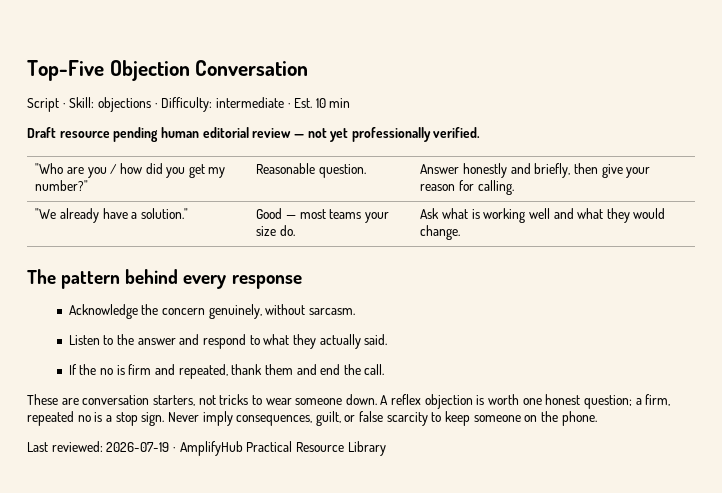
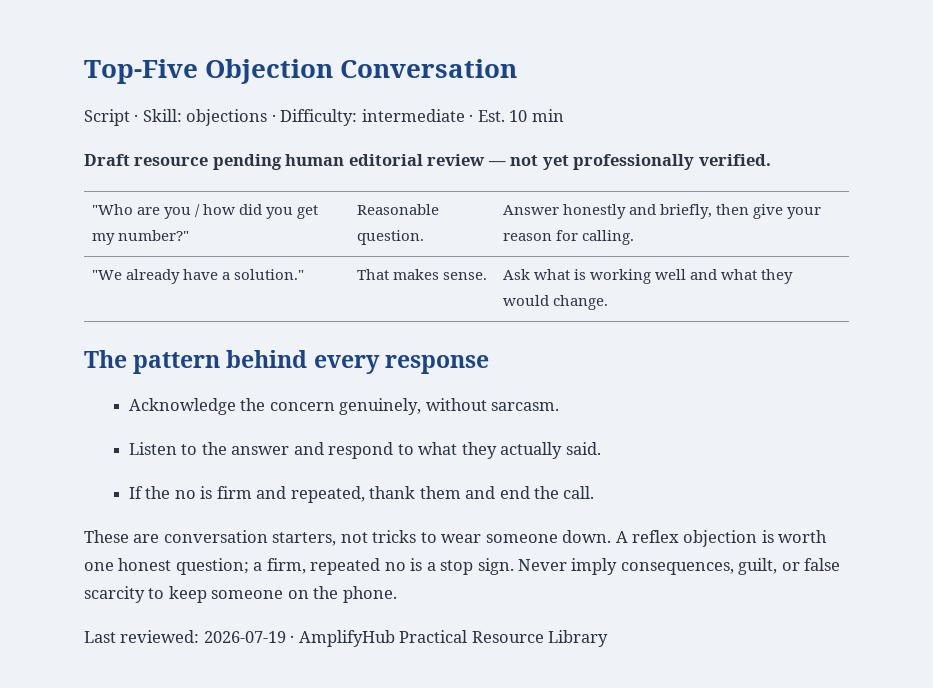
[256,208,389,223] [256,225,295,236] Good — most teams your size do. -> [356,269,487,280] That makes sense.

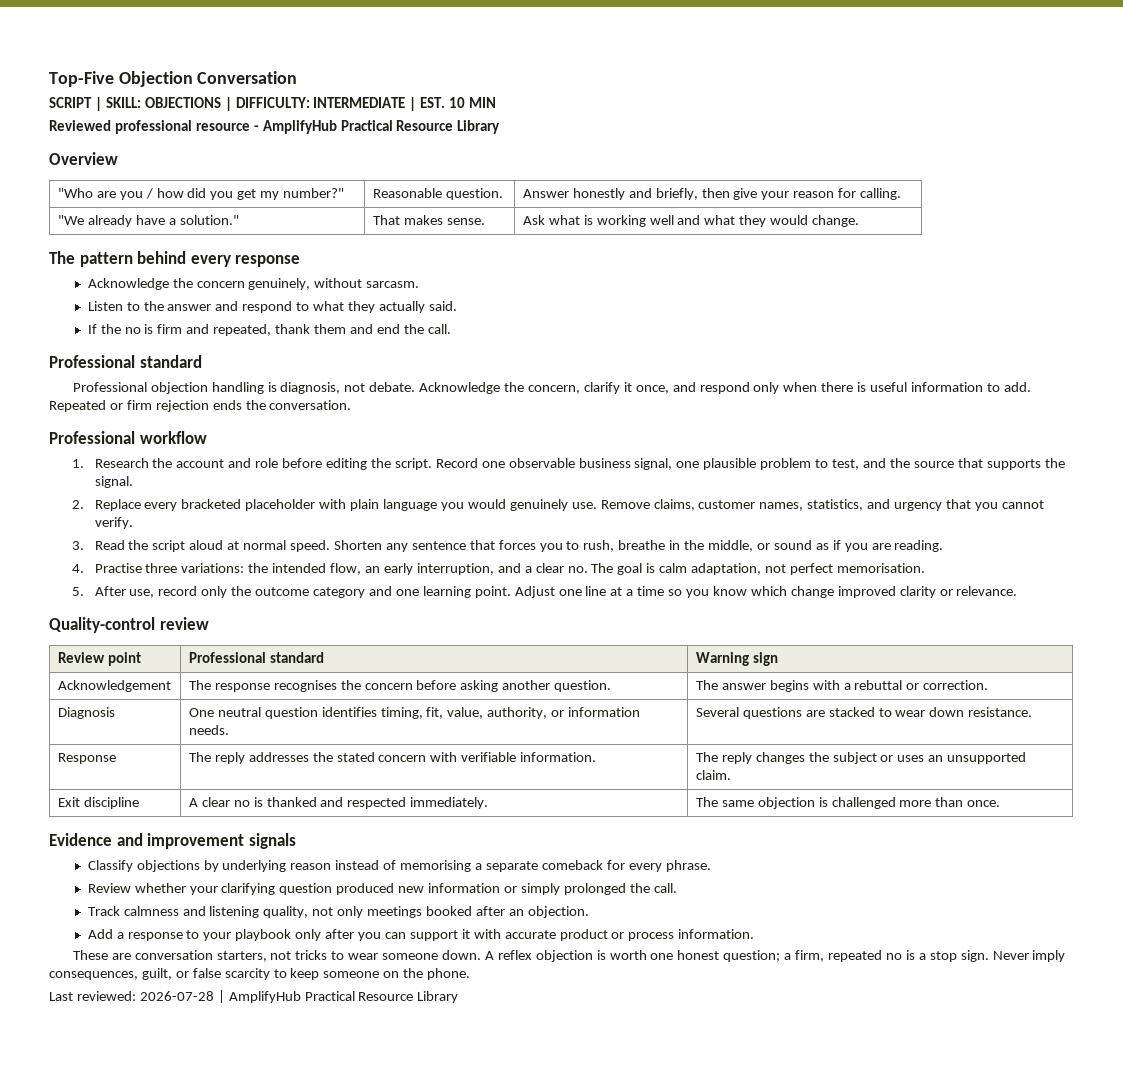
[84,109,564,126] [84,154,771,170] Script · Skill: objections · Difficulty: intermediate · Est. 10 min // Draft resource pending human editorial review — not yet professionally verified. -> [49,97,497,111] [49,120,501,134] [49,152,118,165] SCRIPT | SKILL: OBJECTIONS | DIFFICULTY: INTERMEDIATE | EST. 10 MIN // Reviewed professional resource - AmplifyHub Practical Resource Library // Overview
(595, 492) none -> [49,355,202,368] [72,382,1031,394] [49,400,352,412] [49,431,207,444] [71,458,1065,470] [94,476,133,488] [71,499,1044,511] [94,517,133,529] [71,540,944,552] [71,563,925,575] [71,586,1018,598] [49,617,209,633] [57,652,141,666] [188,652,324,663] [695,652,778,666] [57,680,171,692] [188,680,612,692] [695,680,989,692] [57,707,115,719] [188,707,641,719] [188,725,229,735] [695,707,1033,719] [57,753,116,764] [188,752,597,764] [695,752,1027,764] [695,770,731,780] [57,797,139,809] [188,797,489,809] [695,797,1001,809] [49,833,296,849] [87,860,711,872] [87,883,677,895] [87,906,589,918] [87,929,755,941] // Professional standard // Professional objection handling is diagnosis, not debate. Acknowledge the concern, clarify it once, and respond only when there is useful information to add. Repeated or firm rejection ends the conversation. // Professional workflow // 1. Research the account and role before editing the script. Record one observable business signal, one plausible problem to test, and the source that supports the signal. // 2. Replace every bracketed placeholder with plain language you would genuinely use. Remove claims, customer names, statistics, and urgency that you cannot verify. // 3. Read the script aloud at normal speed. Shorten any sentence that forces you to rush, breathe in the middle, or sound as if you are reading. // 4. Practise three variations: the intended flow, an early interruption, and a clear no. The goal is calm adaptation, not perfect memorisation. // 5. After use, record only the outcome category and one learning point. Adjust one line at a time so you know which change improved clarity or relevance. // Quality-control review // Review point | Professional standard | Warning sign // Acknowledgement | The response recognises the concern before asking another question. | The answer begins with a rebuttal or correction. // Diagnosis | One neutral question identifies timing, fit, value, authority, or information needs. | Several questions are stacked to wear down resistance. // Response | The reply addresses the stated concern with verifiable information. | The reply changes the subject or uses an unsupported claim. // Exit discipline | A clear no is thanked and respected immediately. | The same objection is challenged more than once. // Evidence and improvement signals // Classify objections by underlying reason instead of memorising a separate comeback for every phrase. // Review whether your clarifying question produced new information or simply prolonged the call. // Track calmness and listening quality, not only meetings booked after an objection. // Add a response to your playbook only after you can support it with accurate product or process information.
[203,631,295,643] 2026-07-19 · -> [139,990,225,1003] 2026-07-28 |

